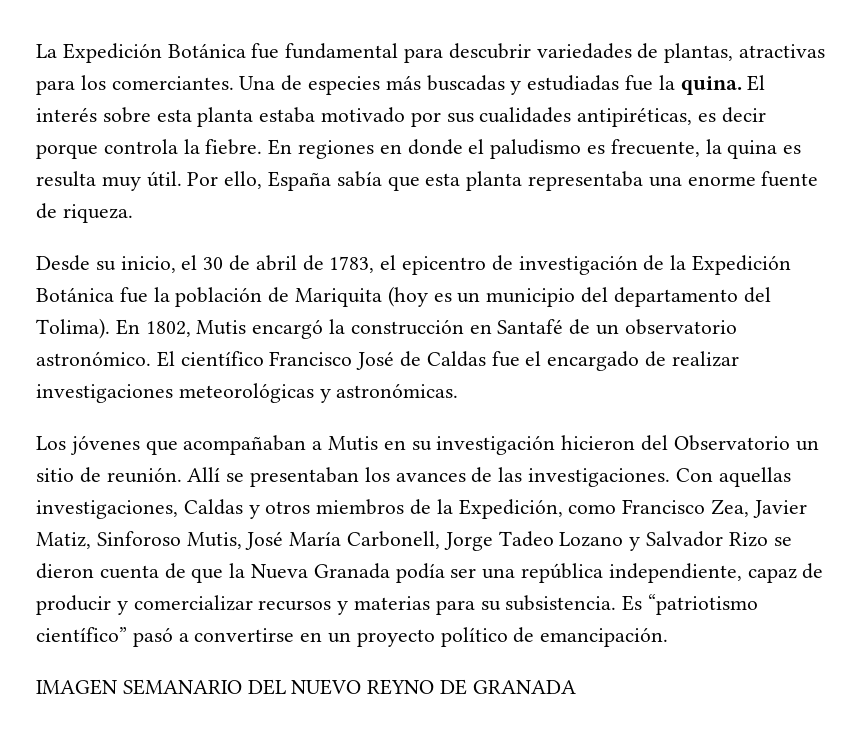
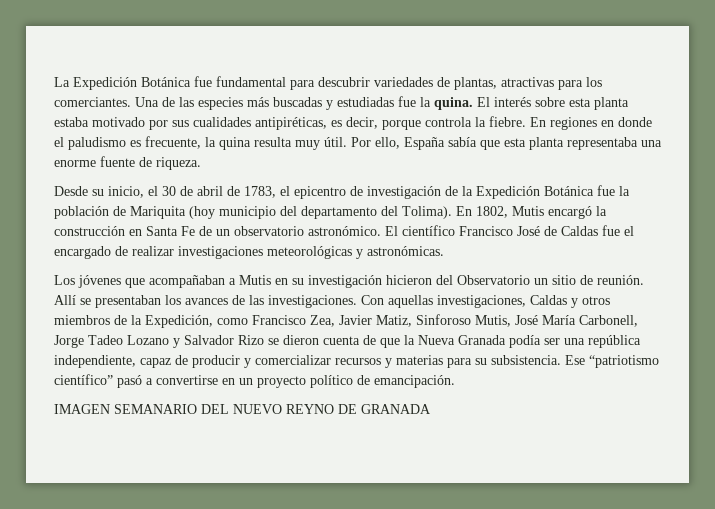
(303, 83) none -> [179,97,194,107] las
[721,107,766,123] decir -> [346,117,378,129] decir,
[783,145,802,154] es -> (251, 143) none
[433,292,481,303] es un -> (215, 212) none
[497,319,564,334] Santafé -> [146,226,195,236] Santa Fe
[622,595,643,611] Es -> [565,355,585,365] Ese

